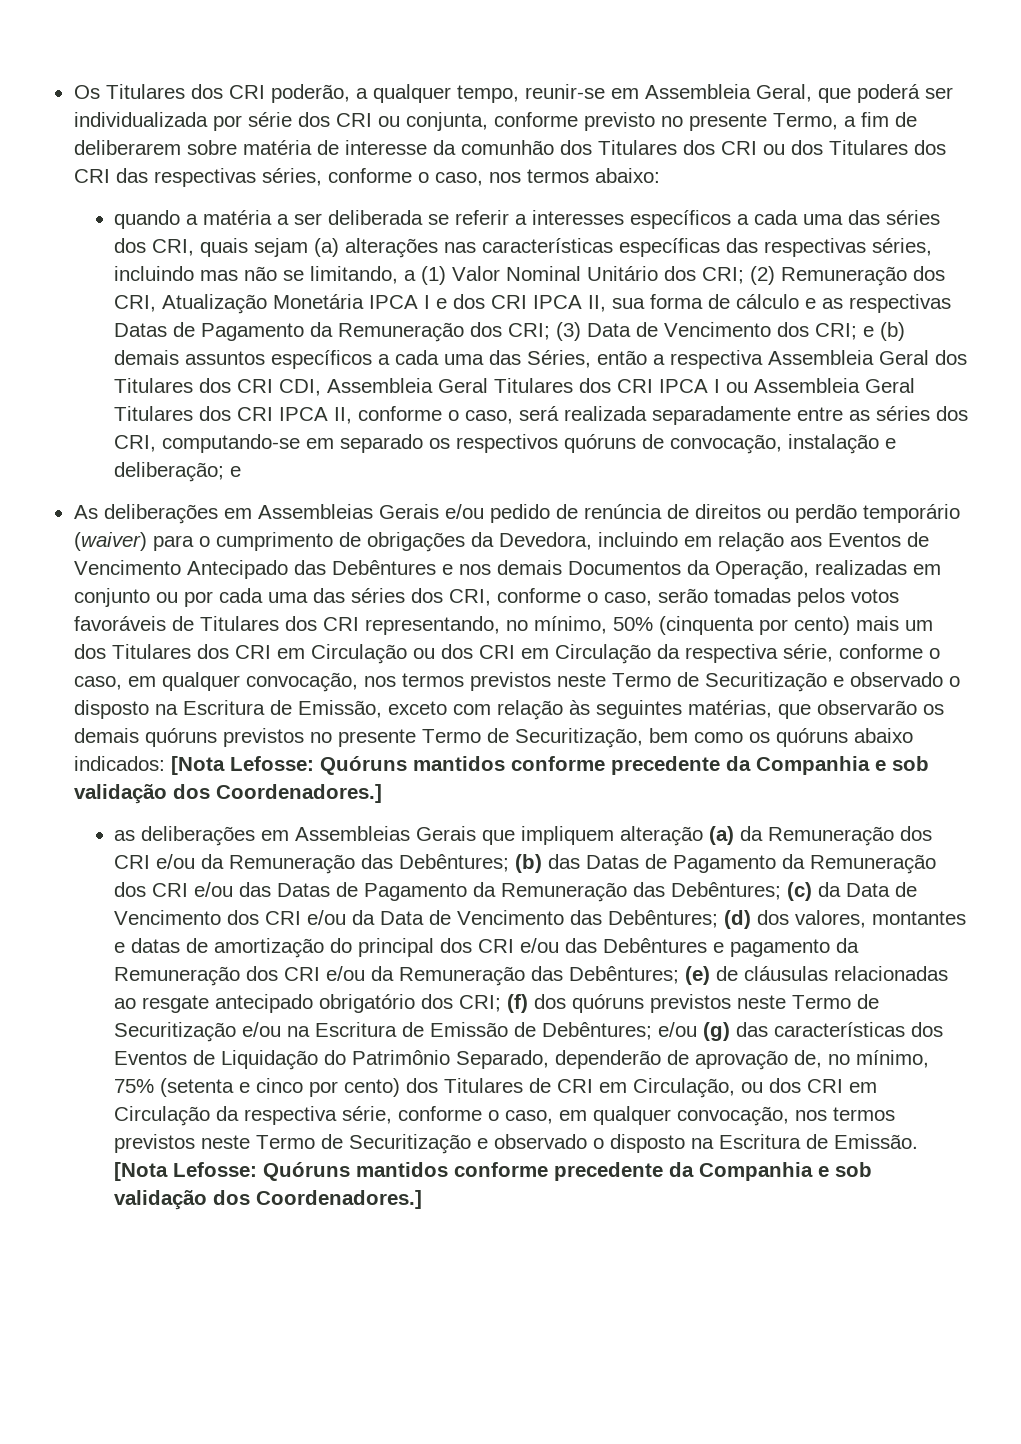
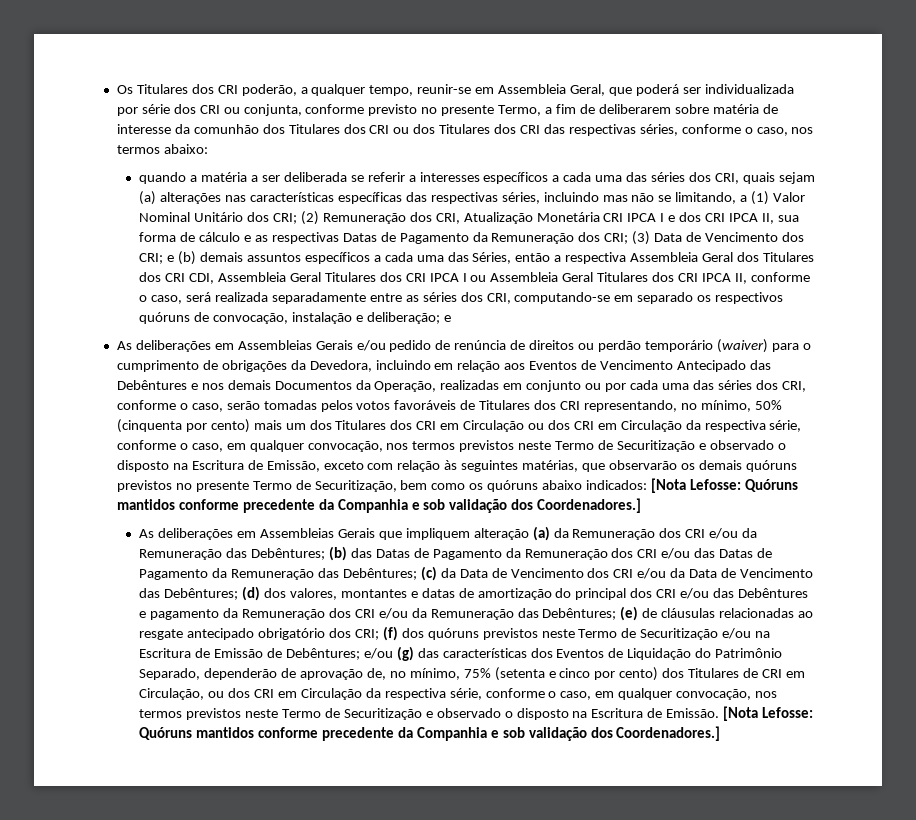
(365, 301) none -> [603,213,624,222] CRI
[114,830,136,841] as -> [139,529,155,538] As

